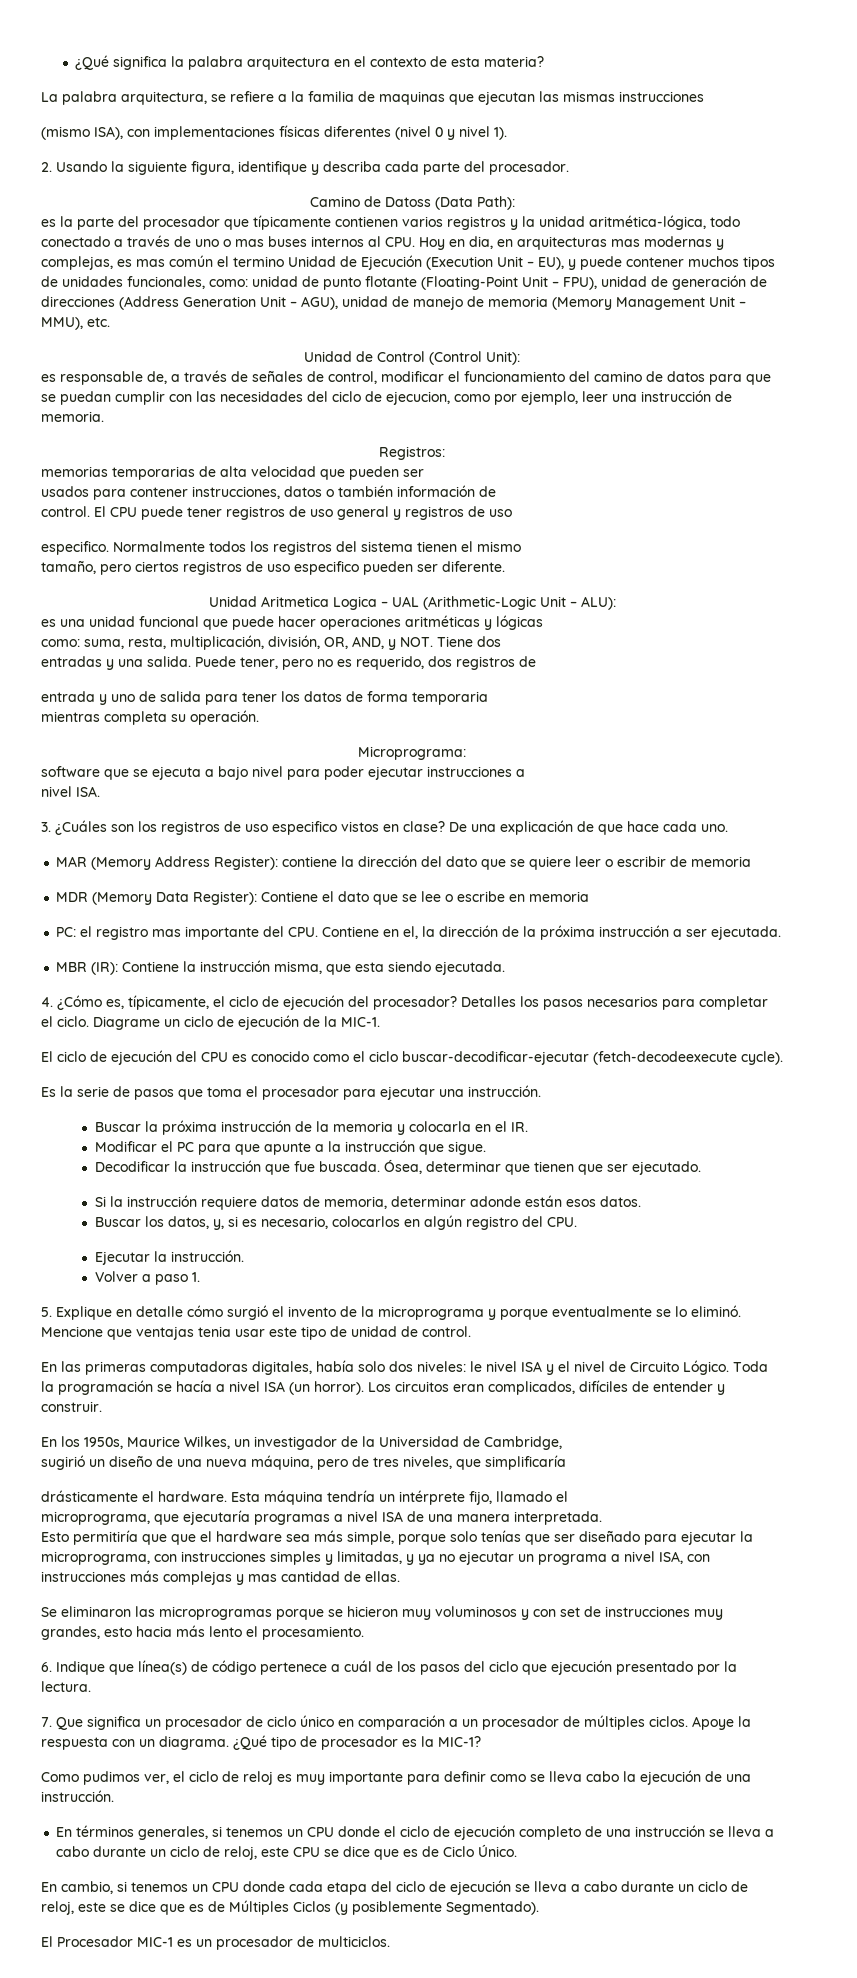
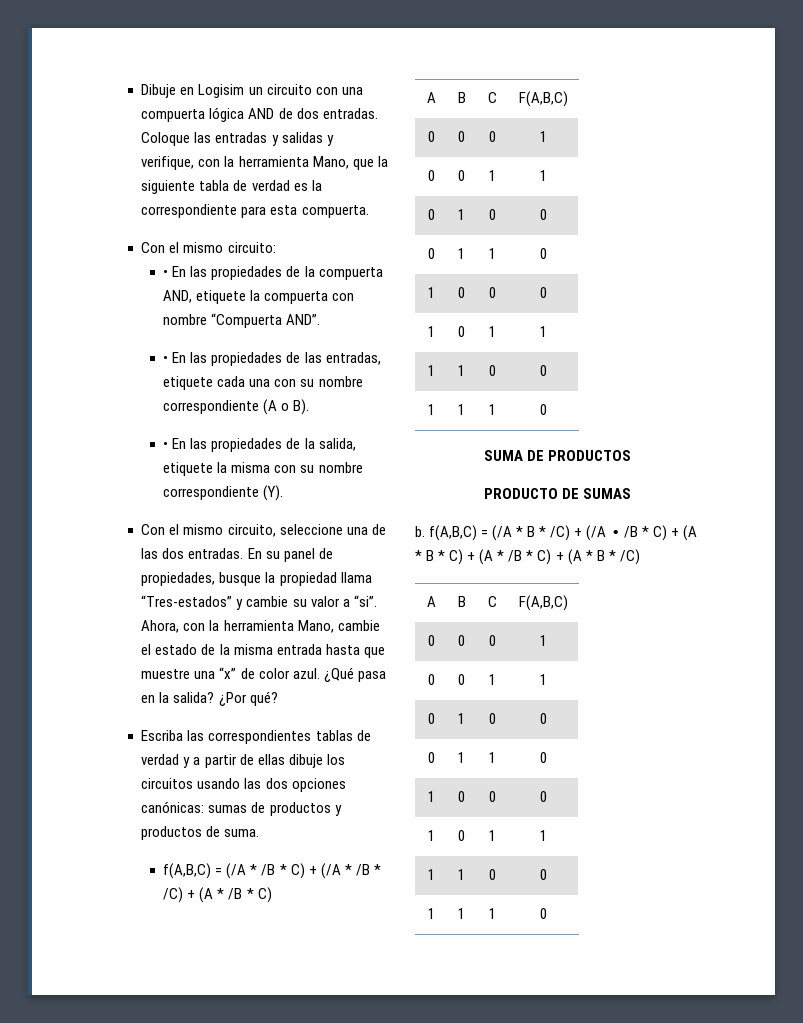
[75,55,545,70] [41,91,704,105] [41,125,507,140] [41,161,569,175] [309,196,515,210] [41,215,740,230] [41,235,724,250] [41,255,775,270] [41,275,767,290] [41,296,746,310] [41,317,110,330] [304,351,520,365] [41,370,771,385] [41,390,732,405] [41,411,104,422] [379,446,445,460] [41,466,424,480] [41,485,496,500] [41,506,512,520] [41,541,521,555] [41,560,505,575] [208,596,616,610] [41,615,543,630] [41,635,501,650] [41,656,536,670] [41,691,488,705] [41,710,259,725] [358,746,466,760] [41,766,525,780] [41,786,100,797] [41,820,728,835] [56,855,752,870] [56,891,590,905] [56,925,782,940] [56,960,506,975] [41,995,768,1010] [41,1015,380,1030] [41,1050,783,1065] [41,1085,541,1100] [94,1120,528,1135] [94,1140,486,1155] [94,1159,701,1175] [94,1195,641,1210] [94,1215,577,1230] [94,1250,244,1265] [94,1271,200,1285] [41,1305,741,1320] [41,1326,471,1340] [41,1360,768,1375] [41,1380,725,1395] [41,1401,102,1412] [41,1436,562,1450] [41,1455,566,1470] [41,1490,568,1505] [41,1510,602,1525] [41,1530,753,1545] [41,1551,710,1565] [41,1570,400,1585] [41,1606,723,1620] [41,1625,364,1640] [41,1660,737,1675] [41,1681,91,1692] [41,1715,751,1730] [41,1735,481,1750] [41,1770,751,1785] [41,1790,114,1802] [56,1825,775,1840] [56,1844,518,1860] [41,1880,748,1895] [41,1900,539,1915] [41,1936,390,1950] ¿Qué significa la palabra arquitectura en el contexto de esta materia? // La palabra arquitectura, se refiere a la familia de maquinas que ejecutan las mismas instrucciones // (mismo ISA), con implementaciones físicas diferentes (nivel 0 y nivel 1). // 2. Usando la siguiente figura, identifique y describa cada parte del procesador. // Camino de Datoss (Data Path): // es la parte del procesador que típicamente contienen varios registros y la unidad aritmética-lógica, todo conectado a través de uno o mas buses internos al CPU. Hoy en dia, en arquitecturas mas modernas y complejas, es mas común el termino Unidad de Ejecución (Execution Unit – EU), y puede contener muchos tipos de unidades funcionales, como: unidad de punto flotante (Floating-Point Unit – FPU), unidad de generación de direcciones (Address Generation Unit – AGU), unidad de manejo de memoria (Memory Management Unit – MMU), etc. // Unidad de Control (Control Unit): // es responsable de, a través de señales de control, modificar el funcionamiento del camino de datos para que se puedan cumplir con las necesidades del ciclo de ejecucion, como por ejemplo, leer una instrucción de memoria. // Registros: // memorias temporarias de alta velocidad que pueden ser // usados para contener instrucciones, datos o también información de // control. El CPU puede tener registros de uso general y registros de uso // especifico. Normalmente todos los registros del sistema tienen el mismo // tamaño, pero ciertos registros de uso especifico pueden ser diferente. // Unidad Aritmetica Logica – UAL (Arithmetic-Logic Unit – ALU): // es una unidad funcional que puede hacer operaciones aritméticas y lógicas // como: suma, resta, multiplicación, división, OR, AND, y NOT. Tiene dos // entradas y una salida. Puede tener, pero no es requerido, dos registros de // entrada y uno de salida para tener los datos de forma temporaria // mientras completa su operación. // Microprograma: // software que se ejecuta a bajo nivel para poder ejecutar instrucciones a // nivel ISA. // 3. ¿Cuáles son los registros de uso especifico vistos en clase? De una explicación de que hace cada uno. // MAR (Memory Address Register): contiene la dirección del dato que se quiere leer o escribir de memoria // MDR (Memory Data Register): Contiene el dato que se lee o escribe en memoria // PC: el registro mas importante del CPU. Contiene en el, la dirección de la próxima instrucción a ser ejecutada. // MBR (IR): Contiene la instrucción misma, que esta siendo ejecutada. // 4. ¿Cómo es, típicamente, el ciclo de ejecución del procesador? Detalles los pasos necesarios para completar el ciclo. Diagrame un ciclo de ejecución de la MIC-1. // El ciclo de ejecución del CPU es conocido como el ciclo buscar-decodificar-ejecutar (fetch-decodeexecute cycle). // Es la serie de pasos que toma el procesador para ejecutar una instrucción. // Buscar la próxima instrucción de la memoria y colocarla en el IR. // Modificar el PC para que apunte a la instrucción que sigue. // Decodificar la instrucción que fue buscada. Ósea, determinar que tienen que ser ejecutado. // Si la instrucción requiere datos de memoria, determinar adonde están esos datos. // Buscar los datos, y, si es necesario, colocarlos en algún registro del CPU. // Ejecutar la instrucción. // Volver a paso 1. // 5. Explique en detalle cómo surgió el invento de la microprograma y porque eventualmente se lo eliminó. Mencione que ventajas tenia usar este tipo de unidad de control. // En las primeras computadoras digitales, había solo dos niveles: le nivel ISA y el nivel de Circuito Lógico. Toda la programación se hacía a nivel ISA (un horror). Los circuitos eran complicados, difíciles de entender y construir. // En los 1950s, Maurice Wilkes, un investigador de la Universidad de Cambridge, // sugirió un diseño de una nueva máquina, pero de tres niveles, que simplificaría // drásticamente el hardware. Esta máquina tendría un intérprete fijo, llamado el // microprograma, que ejecutaría programas a nivel ISA de una manera interpretada. // Esto permitiría que que el hardware sea más simple, porque solo tenías que ser diseñado para ejecutar la microprograma, con instrucciones simples y limitadas, y ya no ejecutar un programa a nivel ISA, con instrucciones más complejas y mas cantidad de ellas. // Se eliminaron las microprogramas porque se hicieron muy voluminosos y con set de instrucciones muy grandes, esto hacia más lento el procesamiento. // 6. Indique que línea(s) de código pertenece a cuál de los pasos del ciclo que ejecución presentado por la lectura. // 7. Que significa un procesador de ciclo único en comparación a un procesador de múltiples ciclos. Apoye la respuesta con un diagrama. ¿Qué tipo de procesador es la MIC-1? // Como pudimos ver, el ciclo de reloj es muy importante para definir como se lleva cabo la ejecución de una instrucción. // En términos generales, si tenemos un CPU donde el ciclo de ejecución completo de una instrucción se lleva a cabo durante un ciclo de reloj, este CPU se dice que es de Ciclo Único. // En cambio, si tenemos un CPU donde cada etapa del ciclo de ejecución se lleva a cabo durante un ciclo de reloj, este se dice que es de Múltiples Ciclos (y posiblemente Segmentado). // El Procesador MIC-1 es un procesador de multiciclos. -> [141,84,363,98] [141,107,378,122] [141,132,334,146] [141,156,388,170] [141,180,322,194] [141,204,369,218] [141,242,276,253] [163,266,383,280] [163,290,355,304] [163,313,321,328] [163,352,381,366] [163,376,363,390] [163,399,310,415] [163,438,356,452] [163,462,363,476] [163,485,284,501] [141,524,386,537] [141,548,333,562] [141,572,372,586] [141,595,377,610] [141,620,380,633] [141,644,385,658] [141,667,386,682] [141,691,278,706] [141,730,371,744] [141,754,345,768] [141,778,346,792] [141,801,342,816] [141,826,260,840] [163,863,381,879] [163,887,272,903] [426,92,436,103] [457,92,466,103] [487,92,497,103] [518,91,568,107] [427,131,435,142] [458,131,465,142] [488,131,496,142] [539,131,547,142] [427,170,435,181] [458,170,465,181] [488,170,496,181] [539,170,547,181] [427,209,435,220] [458,209,465,220] [488,209,496,220] [539,209,547,220] [427,248,435,259] [458,248,465,259] [488,248,496,259] [539,248,547,259] [427,287,435,298] [458,287,465,298] [488,287,496,298] [539,287,547,298] [427,326,435,337] [458,326,465,337] [488,326,496,337] [539,326,547,337] [427,365,435,376] [458,365,465,376] [488,365,496,376] [539,365,547,376] [427,404,435,415] [458,404,465,415] [488,404,496,415] [539,404,547,415] [483,450,632,461] [483,488,632,499] [415,525,697,541] [415,549,640,565] [426,596,436,607] [457,596,466,607] [487,596,497,607] [518,595,568,611] [427,635,435,646] [458,635,465,646] [488,635,496,646] [539,635,547,646] [427,674,435,685] [458,674,465,685] [488,674,496,685] [539,674,547,685] [427,713,435,724] [458,713,465,724] [488,713,496,724] [539,713,547,724] [427,752,435,763] [458,752,465,763] [488,752,496,763] [539,752,547,763] [427,791,435,802] [458,791,465,802] [488,791,496,802] [539,791,547,802] [427,830,435,841] [458,830,465,841] [488,830,496,841] [539,830,547,841] [427,869,435,880] [458,869,465,880] [488,869,496,880] [539,869,547,880] [427,908,435,919] [458,908,465,919] [488,908,496,919] [539,908,547,919] Dibuje en Logisim un circuito con una compuerta lógica AND de dos entradas. Coloque las entradas y salidas y verifique, con la herramienta Mano, que la siguiente tabla de verdad es la correspondiente para esta compuerta. // Con el mismo circuito: // • En las propiedades de la compuerta AND, etiquete la compuerta con nombre “Compuerta AND”. // • En las propiedades de las entradas, etiquete cada una con su nombre correspondiente (A o B). // • En las propiedades de la salida, etiquete la misma con su nombre correspondiente (Y). // Con el mismo circuito, seleccione una de las dos entradas. En su panel de propiedades, busque la propiedad llama “Tres-estados” y cambie su valor a “si”. Ahora, con la herramienta Mano, cambie el estado de la misma entrada hasta que muestre una “x” de color azul. ¿Qué pasa en la salida? ¿Por qué? // Escriba las correspondientes tablas de verdad y a partir de ellas dibuje los circuitos usando las dos opciones canónicas: sumas de productos y productos de suma. // f(A,B,C) = (/A * /B * C) + (/A * /B * /C) + (A * /B * C) // A | B | C | F(A,B,C) // 0 | 0 | 0 | 1 // 0 | 0 | 1 | 1 // 0 | 1 | 0 | 0 // 0 | 1 | 1 | 0 // 1 | 0 | 0 | 0 // 1 | 0 | 1 | 1 // 1 | 1 | 0 | 0 // 1 | 1 | 1 | 0 // SUMA DE PRODUCTOS // PRODUCTO DE SUMAS // b. f(A,B,C) = (/A * B * /C) + (/A ∙ /B * C) + (A * B * C) + (A * /B * C) + (A * B * /C) // A | B | C | F(A,B,C) // 0 | 0 | 0 | 1 // 0 | 0 | 1 | 1 // 0 | 1 | 0 | 0 // 0 | 1 | 1 | 0 // 1 | 0 | 0 | 0 // 1 | 0 | 1 | 1 // 1 | 1 | 0 | 0 // 1 | 1 | 1 | 0

